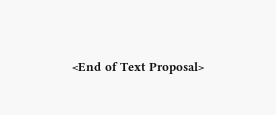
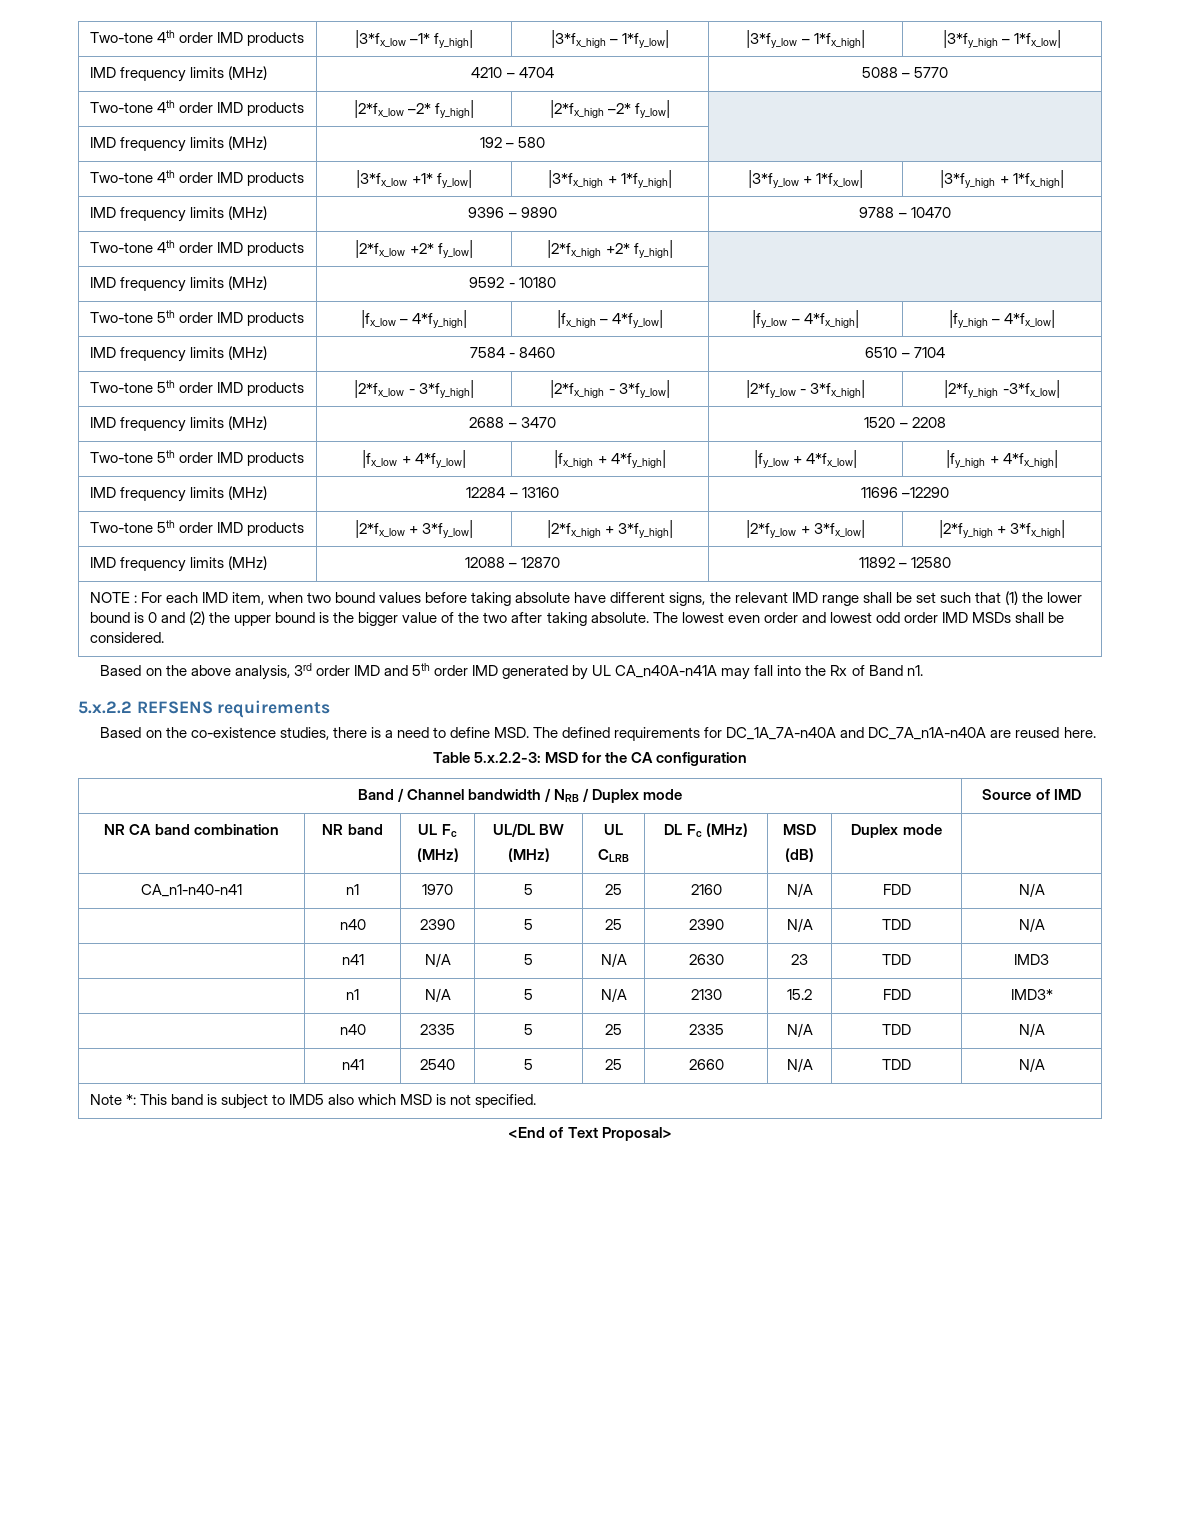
(72, 67) none -> [89,30,304,46] [354,30,474,48] [550,30,670,48] [746,30,865,48] [942,30,1062,48] [89,66,267,82] [471,67,554,78] [861,67,949,78] [89,100,304,116] [353,100,475,118] [549,100,671,118] [89,136,267,152] [479,137,546,148] [89,170,304,186] [356,170,472,188] [548,170,672,188] [747,170,864,188] [940,170,1064,188] [89,206,267,222] [468,207,557,218] [859,207,951,218] [89,240,304,256] [355,240,473,258] [547,240,673,258] [89,276,267,292] [469,277,556,288] [89,310,304,326] [360,310,468,328] [556,310,664,328] [752,310,859,328] [948,310,1056,328] [89,346,267,362] [469,347,556,358] [865,347,945,358] [89,380,304,396] [354,380,474,398] [550,380,670,398] [745,380,866,398] [944,380,1060,398] [89,416,267,432] [469,417,556,428] [864,417,946,428] [89,450,304,466] [362,450,466,468] [554,450,666,468] [753,450,858,468] [946,450,1058,468] [89,486,267,502] [466,487,559,498] [860,487,950,498] [89,520,304,536] [354,520,474,538] [546,520,674,538] [746,520,865,538] [938,520,1066,538] [89,556,267,572] [464,557,561,568] [858,557,952,568] [89,591,1083,606] [89,611,1065,626] [89,632,164,643] [100,663,923,680] [78,700,331,718] [100,727,1096,741] [432,752,748,766] [357,788,683,803] [982,789,1081,800] [104,824,279,835] [322,824,383,835] [418,824,457,837] [416,848,459,862] [492,823,565,837] [507,848,550,862] [604,824,623,835] [598,849,629,862] [664,823,748,837] [783,824,816,835] [785,848,814,862] [851,824,942,838] [141,884,242,897] [345,884,359,895] [422,884,453,895] [524,884,533,895] [605,884,622,895] [690,884,722,895] [786,883,813,897] [882,884,911,895] [1018,883,1045,897] [339,919,366,930] [420,919,455,930] [524,919,533,930] [605,919,622,930] [688,919,724,930] [786,918,813,932] [882,919,911,930] [1018,918,1045,932] [341,954,364,965] [424,953,451,967] [524,954,533,965] [600,953,627,967] [688,954,724,965] [791,954,808,965] [882,954,911,965] [1014,954,1049,965] [345,989,359,1000] [424,988,451,1002] [524,989,533,1000] [600,988,627,1002] [690,989,722,1000] [787,989,812,1000] [882,989,911,1000] [1010,989,1053,1000] [339,1024,366,1035] [420,1024,455,1035] [524,1024,533,1035] [605,1024,622,1035] [688,1024,724,1035] [786,1023,813,1037] [882,1024,911,1035] [1018,1023,1045,1037] [341,1059,364,1070] [420,1059,455,1070] [524,1059,533,1070] [605,1059,622,1070] [688,1059,724,1070] [786,1058,813,1072] [882,1059,911,1070] [1018,1058,1045,1072] [89,1094,537,1109] Two-tone 4th order IMD products | |3*fx_low –1* fy_high| | |3*fx_high – 1*fy_low| | |3*fy_low – 1*fx_high| | |3*fy_high – 1*fx_low| // IMD frequency limits (MHz) | 4210 – 4704 | 5088 – 5770 // Two-tone 4th order IMD products | |2*fx_low –2* fy_high| | |2*fx_high –2* fy_low| | // IMD frequency limits (MHz) | 192 – 580 | // Two-tone 4th order IMD products | |3*fx_low +1* fy_low| | |3*fx_high + 1*fy_high| | |3*fy_low + 1*fx_low| | |3*fy_high + 1*fx_high| // IMD frequency limits (MHz) | 9396 – 9890 | 9788 – 10470 // Two-tone 4th order IMD products | |2*fx_low +2* fy_low| | |2*fx_high +2* fy_high| | // IMD frequency limits (MHz) | 9592 - 10180 | // Two-tone 5th order IMD products | |fx_low – 4*fy_high| | |fx_high – 4*fy_low| | |fy_low – 4*fx_high| | |fy_high – 4*fx_low| // IMD frequency limits (MHz) | 7584 - 8460 | 6510 – 7104 // Two-tone 5th order IMD products | |2*fx_low - 3*fy_high| | |2*fx_high - 3*fy_low| | |2*fy_low - 3*fx_high| | |2*fy_high -3*fx_low| // IMD frequency limits (MHz) | 2688 – 3470 | 1520 – 2208 // Two-tone 5th order IMD products | |fx_low + 4*fy_low| | |fx_high + 4*fy_high| | |fy_low + 4*fx_low| | |fy_high + 4*fx_high| // IMD frequency limits (MHz) | 12284 – 13160 | 11696 –12290 // Two-tone 5th order IMD products | |2*fx_low + 3*fy_low| | |2*fx_high + 3*fy_high| | |2*fy_low + 3*fx_low| | |2*fy_high + 3*fx_high| // IMD frequency limits (MHz) | 12088 – 12870 | 11892 – 12580 // NOTE : For each IMD item, when two bound values before taking absolute have different signs, the relevant IMD range shall be set such that (1) the lower bound is 0 and (2) the upper bound is the bigger value of the two after taking absolute. The lowest even order and lowest odd order IMD MSDs shall be considered. // Based on the above analysis, 3rd order IMD and 5th order IMD generated by UL CA_n40A-n41A may fall into the Rx of Band n1. // 5.x.2.2 REFSENS requirements // Based on the co-existence studies, there is a need to define MSD. The defined requirements for DC_1A_7A-n40A and DC_7A_n1A-n40A are reused here. // Table 5.x.2.2-3: MSD for the CA configuration // Band / Channel bandwidth / NRB / Duplex mode | Source of IMD // NR CA band combination | NR band | UL Fc // (MHz) | UL/DL BW // (MHz) | UL // CLRB | DL Fc (MHz) | MSD // (dB) | Duplex mode | // CA_n1-n40-n41 | n1 | 1970 | 5 | 25 | 2160 | N/A | FDD | N/A // | n40 | 2390 | 5 | 25 | 2390 | N/A | TDD | N/A // | n41 | N/A | 5 | N/A | 2630 | 23 | TDD | IMD3 // | n1 | N/A | 5 | N/A | 2130 | 15.2 | FDD | IMD3* // | n40 | 2335 | 5 | 25 | 2335 | N/A | TDD | N/A // | n41 | 2540 | 5 | 25 | 2660 | N/A | TDD | N/A // Note *: This band is subject to IMD5 also which MSD is not specified. //

